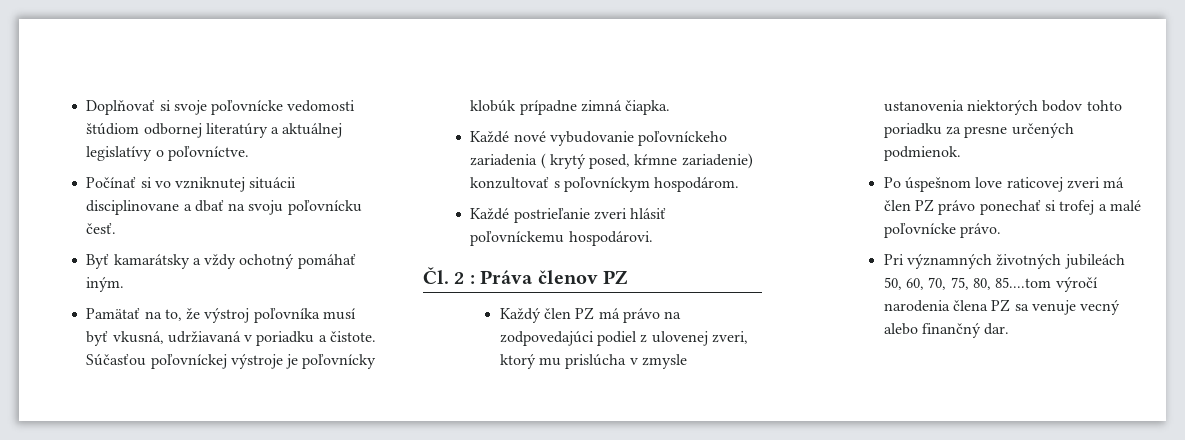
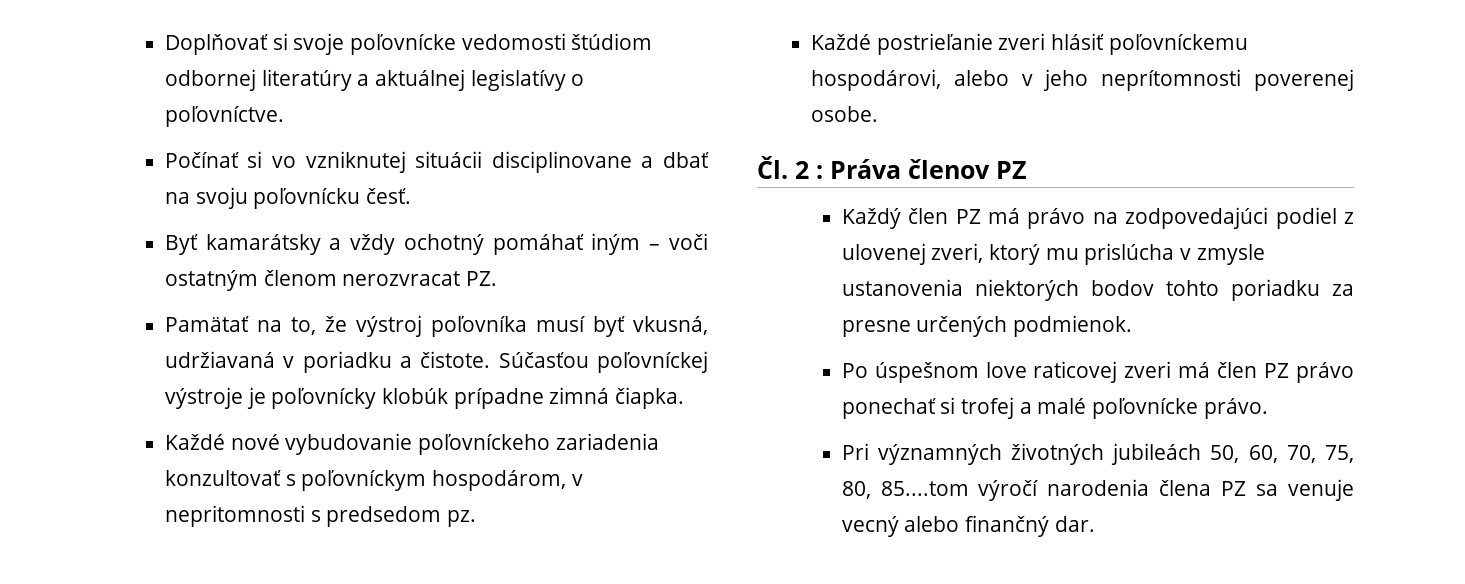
[86,277,125,292] iným. -> [591,233,708,255] [164,270,497,291] iným – voči ostatným členom nerozvracat PZ.
[540,153,753,169] [470,177,740,192] ( krytý posed, kŕmne zariadenie) konzultovať s poľovníckym hospodárom. -> [164,470,583,491] [164,505,476,527] konzultovať s poľovníckym hospodárom, v nepritomnosti s predsedom pz.
[568,231,653,246] hospodárovi. -> [810,69,1354,91] [810,106,878,122] hospodárovi, alebo v jeho neprítomnosti poverenej osobe.

